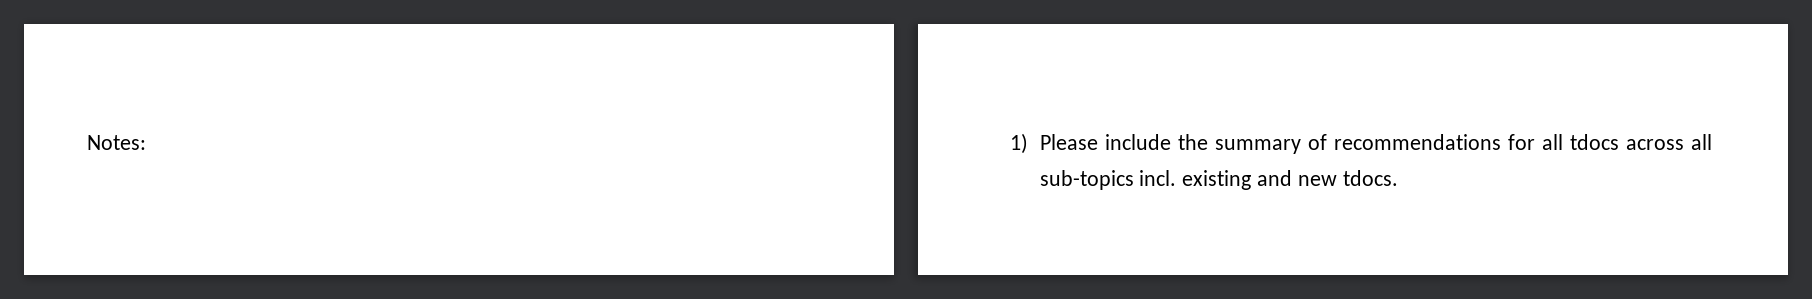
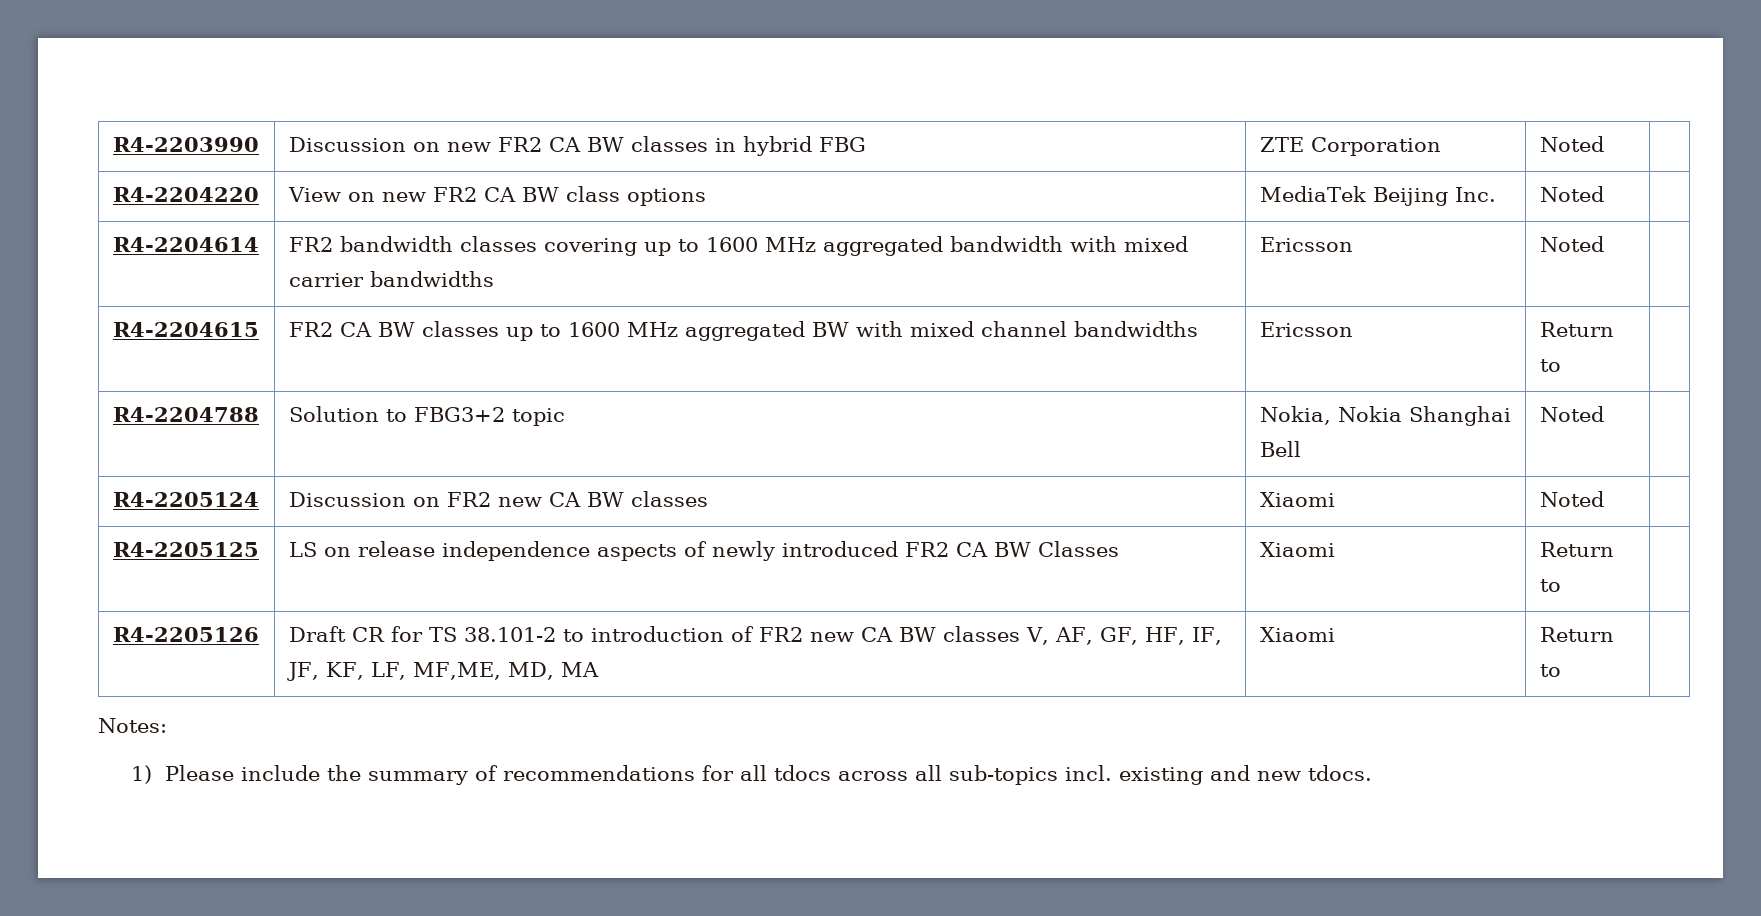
(87, 142) none -> [112,137,259,152] [288,136,866,156] [1259,137,1441,156] [1539,136,1604,152] [112,187,259,202] [287,186,706,206] [1259,186,1496,206] [1539,186,1604,202] [112,237,259,252] [288,236,1188,256] [288,271,494,287] [1259,237,1353,252] [1539,236,1604,252] [112,322,259,337] [288,321,1198,341] [1259,322,1353,337] [1539,322,1614,337] [1539,359,1561,372] [112,407,259,422] [288,406,565,426] [1259,406,1511,426] [1259,441,1301,457] [1539,406,1604,422] [112,492,259,507] [288,491,708,507] [1259,492,1335,507] [1539,491,1604,507] [112,542,259,557] [288,541,1119,561] [1259,542,1335,557] [1539,542,1614,557] [1539,579,1561,592] [112,627,259,642] [288,626,1223,645] [286,662,600,681] [1259,627,1335,642] [1539,627,1614,642] [1539,664,1561,677] R4-2203990 | Discussion on new FR2 CA BW classes in hybrid FBG | ZTE Corporation | Noted | // R4-2204220 | View on new FR2 CA BW class options | MediaTek Beijing Inc. | Noted | // R4-2204614 | FR2 bandwidth classes covering up to 1600 MHz aggregated bandwidth with mixed carrier bandwidths | Ericsson | Noted | // R4-2204615 | FR2 CA BW classes up to 1600 MHz aggregated BW with mixed channel bandwidths | Ericsson | Return to | // R4-2204788 | Solution to FBG3+2 topic | Nokia, Nokia Shanghai Bell | Noted | // R4-2205124 | Discussion on FR2 new CA BW classes | Xiaomi | Noted | // R4-2205125 | LS on release independence aspects of newly introduced FR2 CA BW Classes | Xiaomi | Return to | // R4-2205126 | Draft CR for TS 38.101-2 to introduction of FR2 new CA BW classes V, AF, GF, HF, IF, JF, KF, LF, MF,ME, MD, MA | Xiaomi | Return to | //

